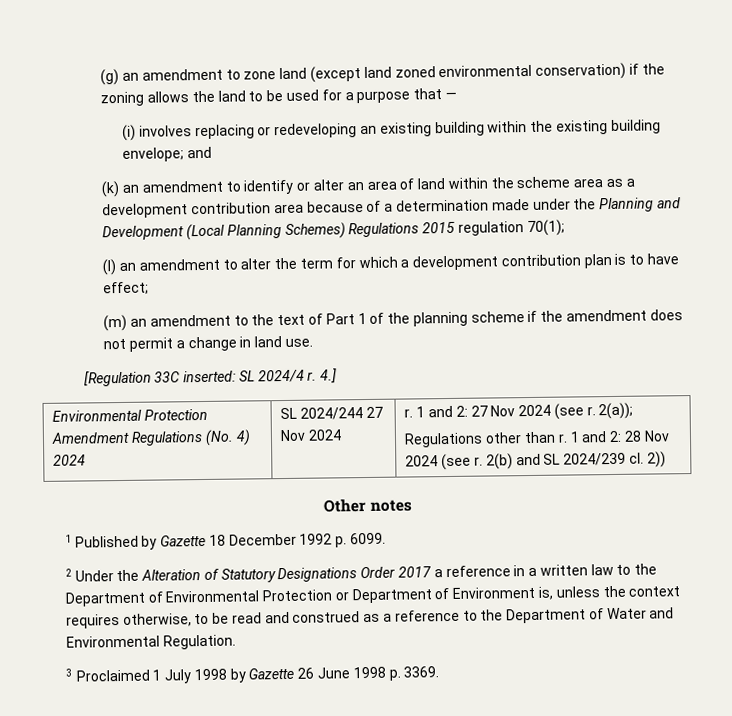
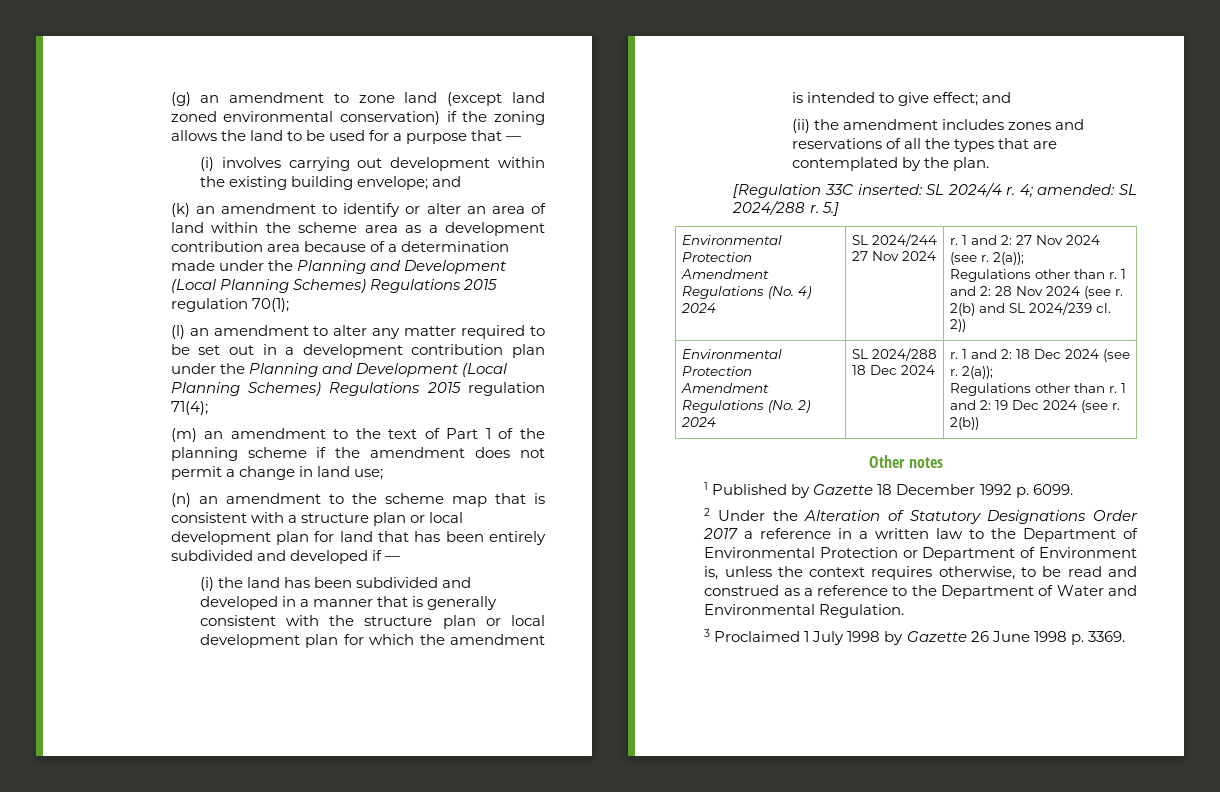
[194,121,485,140] replacing or redeveloping an existing building -> [288,157,491,171] carrying out development
[274,253,680,271] [103,281,150,296] the term for which a development contribution plan is to have effect; -> [372,325,546,339] [170,344,545,358] [170,363,507,377] [170,382,546,396] [170,401,208,415] any matter required to be set out in a development contribution plan under the Planning and Development (Local Planning Schemes) Regulations 2015 regulation 71(4);
[284,338,313,347] use. -> [353,469,383,480] [170,493,546,507] [170,512,463,526] [170,531,547,545] [170,550,400,564] [199,577,472,591] [199,596,498,610] [199,615,545,629] [199,634,545,648] [791,92,1012,106] [791,119,1085,133] [791,138,1058,152] [791,157,990,171] use; // (n) an amendment to the scheme map that is consistent with a structure plan or local development plan for land that has been entirely subdivided and developed if — // (i) the land has been subdivided and developed in a manner that is generally consistent with the structure plan or local development plan for which the amendment is intended to give effect; and // (ii) the amendment includes zones and reservations of all the types that are contemplated by the plan.
[320,368,338,384] 4.] -> [1019,184,1138,198] [732,200,839,216] 4; amended: SL 2024/288 r. 5.]
(666, 459) none -> [681,349,782,359] [681,366,752,376] [680,383,769,393] [681,400,810,413] [680,417,716,427] [851,348,937,361] [851,365,935,375] [949,349,1130,362] [949,366,993,379] [949,383,1126,396] [949,400,1120,413] [949,417,979,430] // Environmental Protection Amendment Regulations (No. 2) 2024 | SL 2024/288 18 Dec 2024 | r. 1 and 2: 18 Dec 2024 (see r. 2(a)); // Regulations other than r. 1 and 2: 19 Dec 2024 (see r. 2(b))

